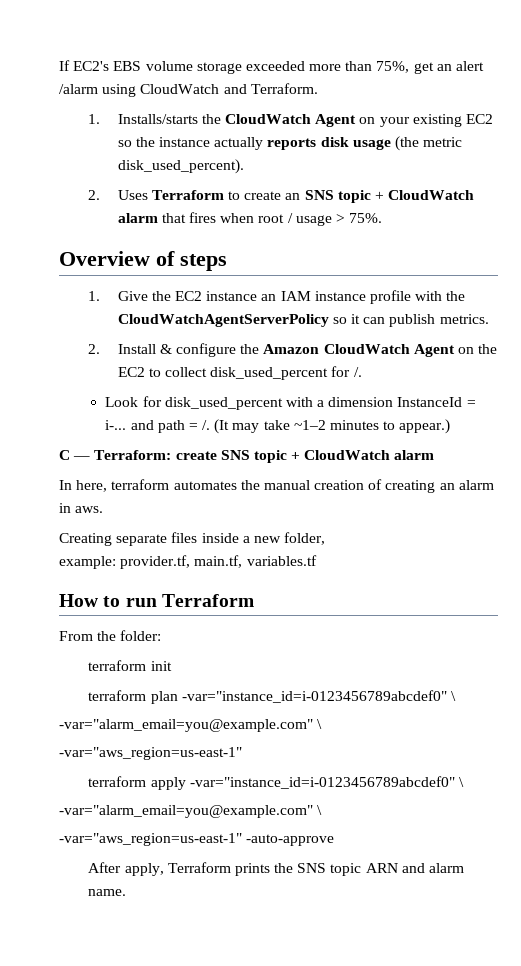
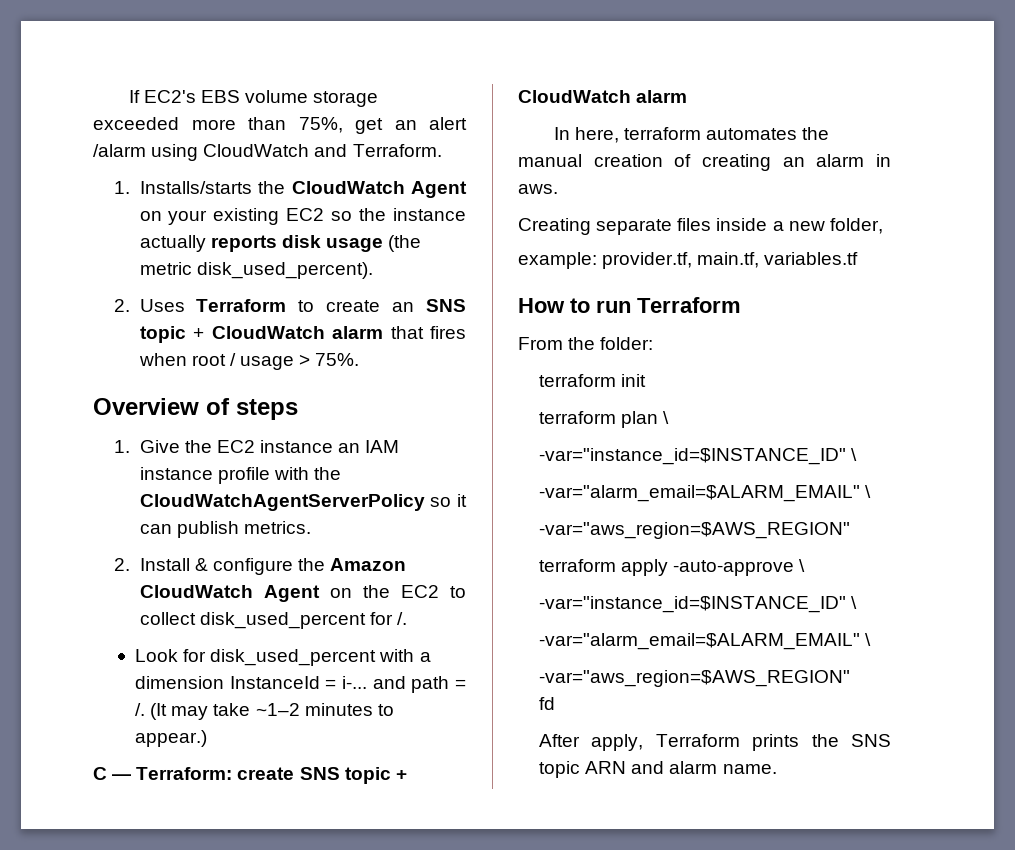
[181,690,456,703] [59,719,323,732] [59,747,242,760] -var="instance_id=i-0123456789abcdef0" \ // -var="alarm_email=you@example.com" \ // -var="aws_region=us-east-1" -> [663,411,670,424] [539,448,858,465] [539,485,872,502] [539,522,851,539] \ // -var="instance_id=$INSTANCE_ID" \ // -var="alarm_email=$ALARM_EMAIL" \ // -var="aws_region=$AWS_REGION"
[189,776,464,789] [59,805,323,818] [59,833,335,846] -var="instance_id=i-0123456789abcdef0" \ // -var="alarm_email=you@example.com" \ // -var="aws_region=us-east-1" -auto-approve -> [673,559,806,576] [539,596,858,613] [539,633,872,650] [539,670,851,687] [539,697,556,710] -auto-approve \ // -var="instance_id=$INSTANCE_ID" \ // -var="alarm_email=$ALARM_EMAIL" \ // -var="aws_region=$AWS_REGION" // fd

